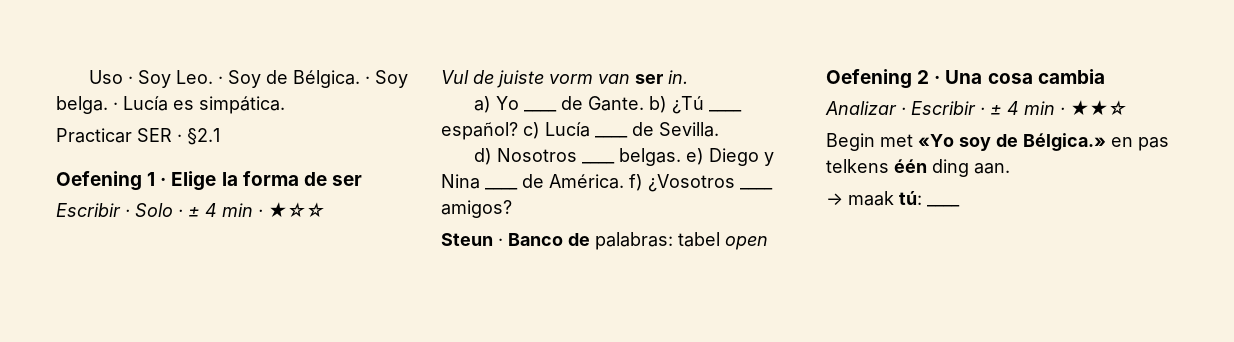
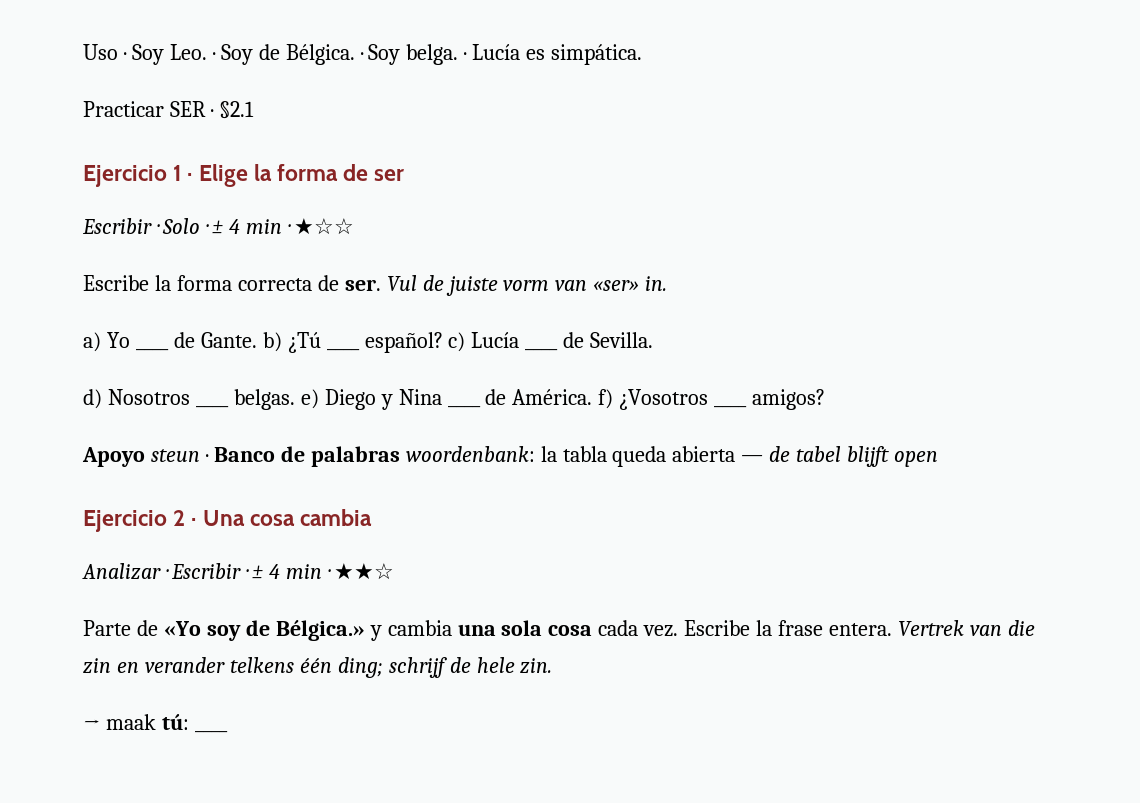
[56,171,142,191] Oefening -> [83,165,167,187] Ejercicio
(325, 209) none -> [83,275,381,291] Escribe la forma correcta de ser.
[635,74,663,84] ser -> [593,280,640,291] «ser»
[441,233,493,246] Steun -> [82,447,200,467] Apoyo steun
[595,232,720,250] palabras: tabel -> [310,446,890,467] palabras woordenbank: la tabla queda abierta — de tabel blijft
[826,69,912,89] Oefening -> [83,510,167,532] Ejercicio
[826,133,913,151] Begin met -> [83,620,158,636] Parte de
[1111,137,1169,151] [826,159,1010,177] en pas telkens één ding aan. -> [369,620,1035,641] [83,657,553,678] y cambia una sola cosa cada vez. Escribe la frase entera. Vertrek van die zin en verander telkens één ding; schrijf de hele zin.

